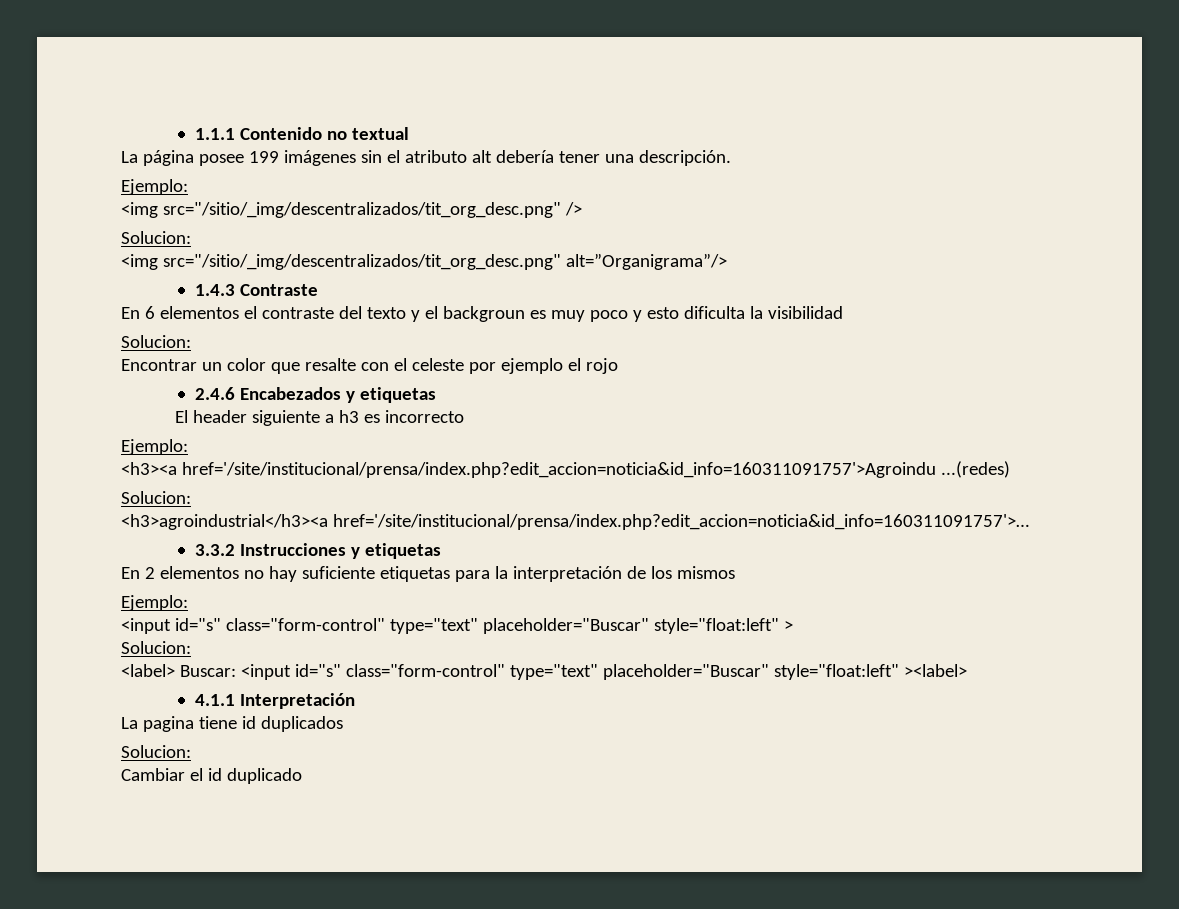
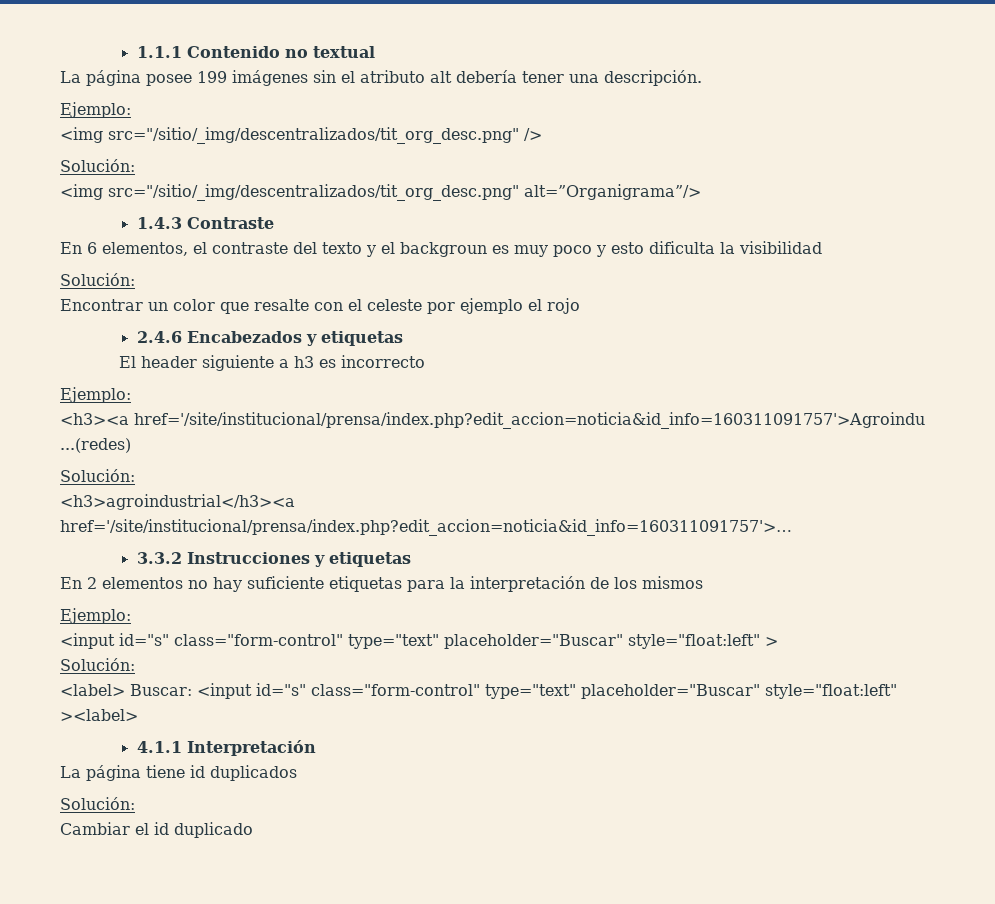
[121,231,191,244] Solucion: -> [60,159,135,172] Solución:
[159,306,239,319] elementos -> [102,242,188,256] elementos,
[121,335,191,348] Solucion: -> [60,273,135,286] Solución:
[121,491,191,504] Solucion: -> [60,469,135,482] Solución:
[121,641,191,654] Solucion: -> [60,658,135,671] Solución:
[142,716,194,732] pagina -> [86,765,141,781] página
[121,745,191,758] Solucion: -> [60,797,135,810] Solución:

